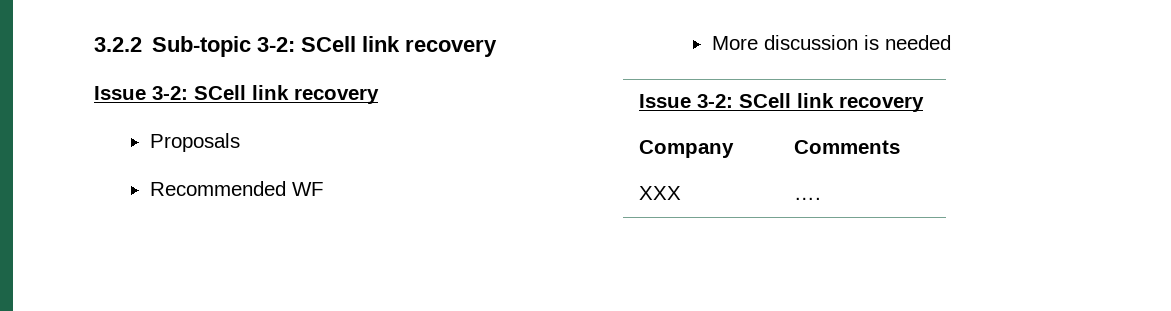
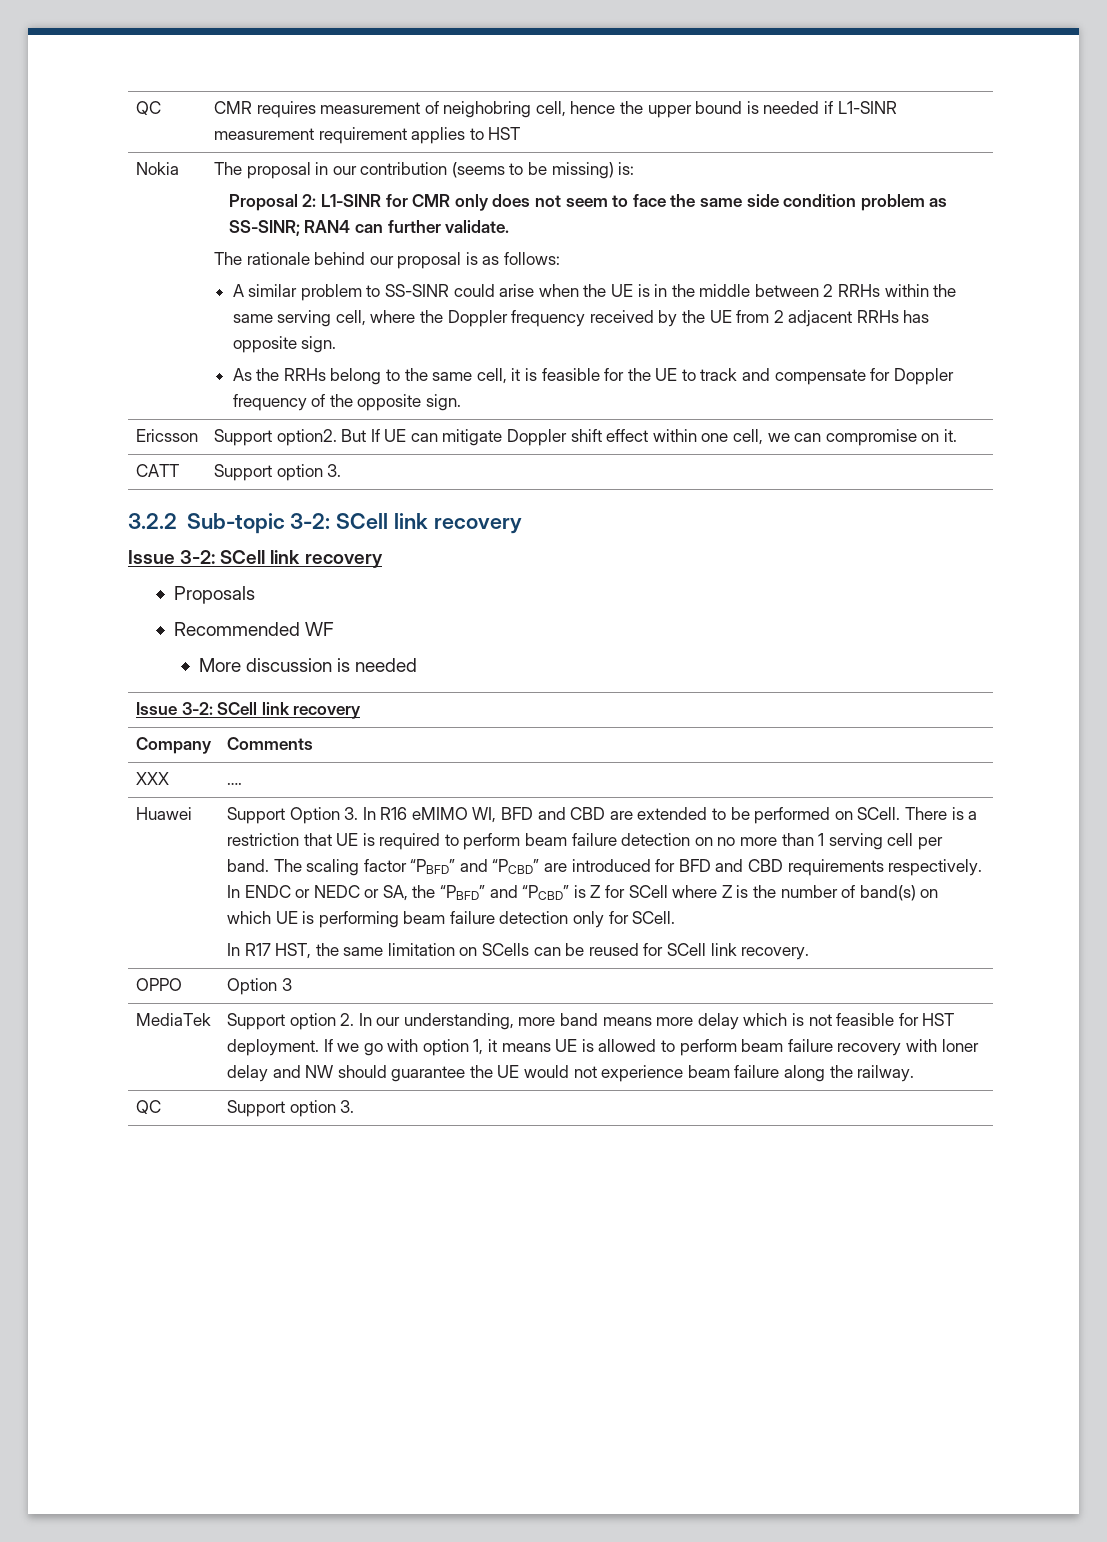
(94, 44) none -> [135,101,161,115] [213,101,897,118] [213,127,521,144] [135,162,179,175] [213,162,635,179] [228,194,948,211] [228,220,510,236] [213,252,561,269] [232,284,957,301] [232,310,930,327] [232,336,337,353] [232,368,954,385] [232,394,461,411] [135,429,198,442] [213,429,957,446] [135,464,179,477] [213,464,342,481] QC | CMR requires measurement of neighobring cell, hence the upper bound is needed if L1-SINR measurement requirement applies to HST // Nokia | The proposal in our contribution (seems to be missing) is: // Proposal 2: L1-SINR for CMR only does not seem to face the same side condition problem as SS-SINR; RAN4 can further validate. // The rationale behind our proposal is as follows: // A similar problem to SS-SINR could arise when the UE is in the middle between 2 RRHs within the same serving cell, where the Doppler frequency received by the UE from 2 adjacent RRHs has opposite sign. // As the RRHs belong to the same cell, it is feasible for the UE to track and compensate for Doppler frequency of the opposite sign. // Ericsson | Support option2. But If UE can mitigate Doppler shift effect within one cell, we can compromise on it. // CATT | Support option 3. //
(822, 198) none -> [135,807,192,820] [226,807,978,824] [226,833,943,850] [226,859,983,876] [226,885,939,901] [226,911,676,928] [226,943,810,960] [135,978,182,991] [226,978,292,995] [135,1013,211,1026] [226,1013,955,1030] [226,1039,979,1056] [226,1065,915,1082] [135,1100,161,1114] [226,1100,355,1117] // Huawei | Support Option 3. In R16 eMIMO WI, BFD and CBD are extended to be performed on SCell. There is a restriction that UE is required to perform beam failure detection on no more than 1 serving cell per band. The scaling factor “PBFD” and “PCBD” are introduced for BFD and CBD requirements respectively. In ENDC or NEDC or SA, the “PBFD” and “PCBD” is Z for SCell where Z is the number of band(s) on which UE is performing beam failure detection only for SCell. // In R17 HST, the same limitation on SCells can be reused for SCell link recovery. // OPPO | Option 3 // MediaTek | Support option 2. In our understanding, more band means more delay which is not feasible for HST deployment. If we go with option 1, it means UE is allowed to perform beam failure recovery with loner delay and NW should guarantee the UE would not experience beam failure along the railway. // QC | Support option 3.

